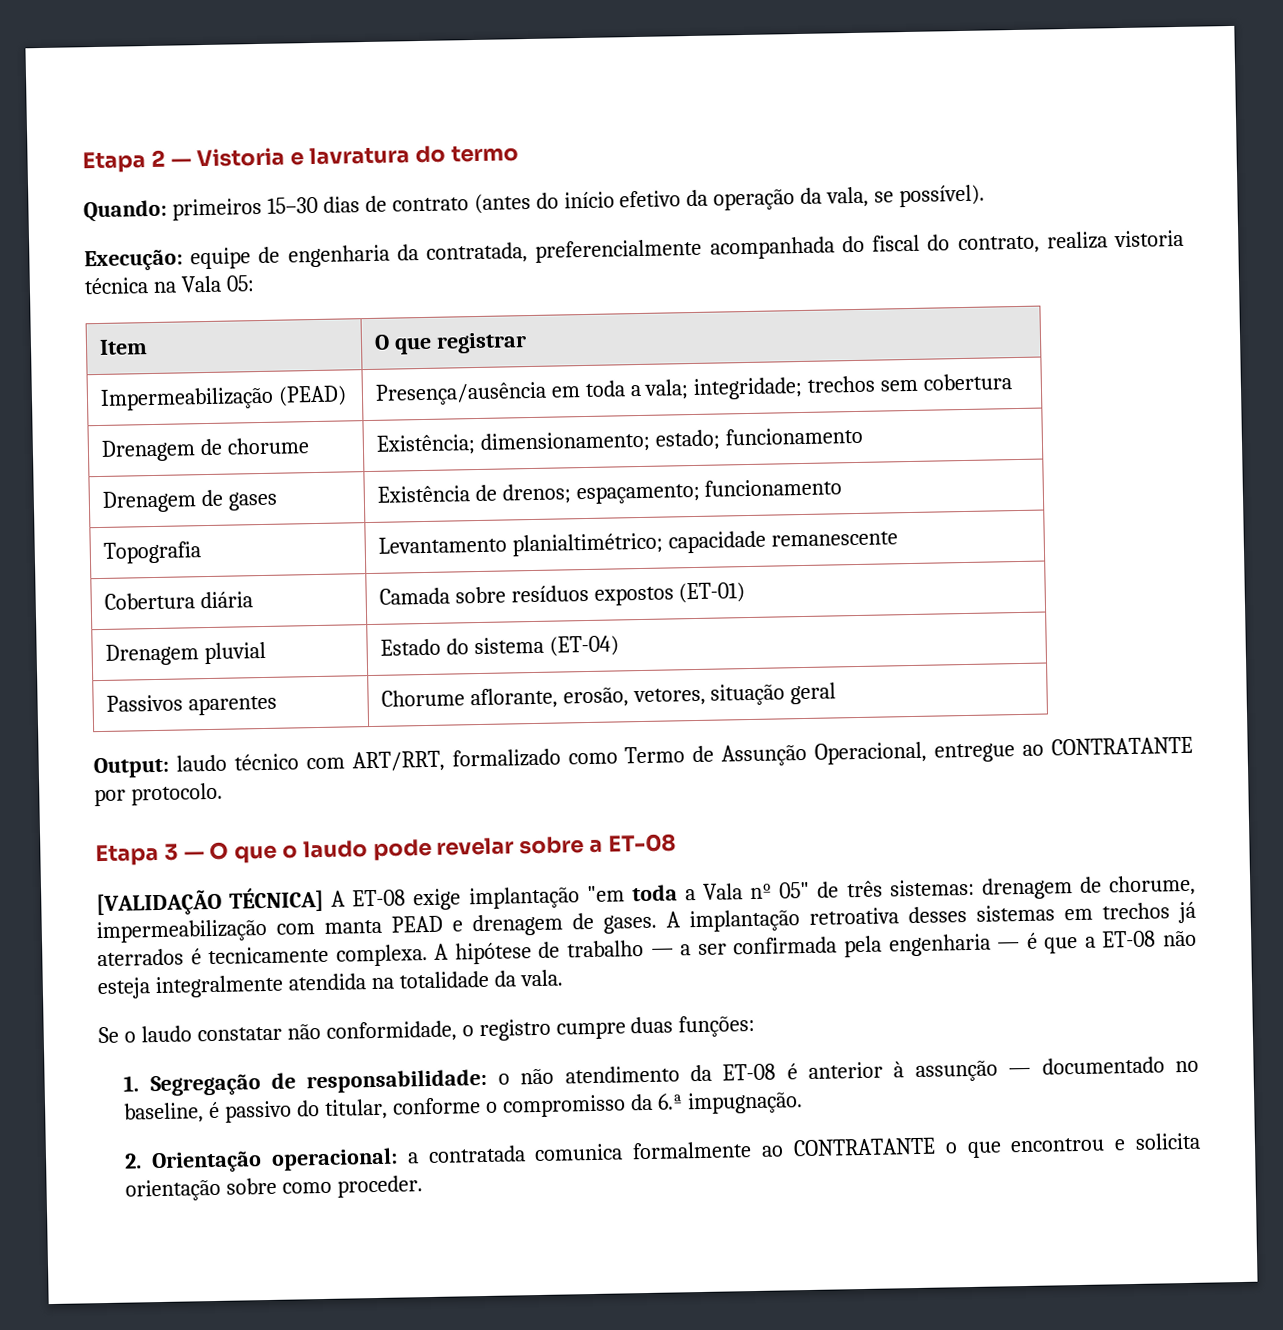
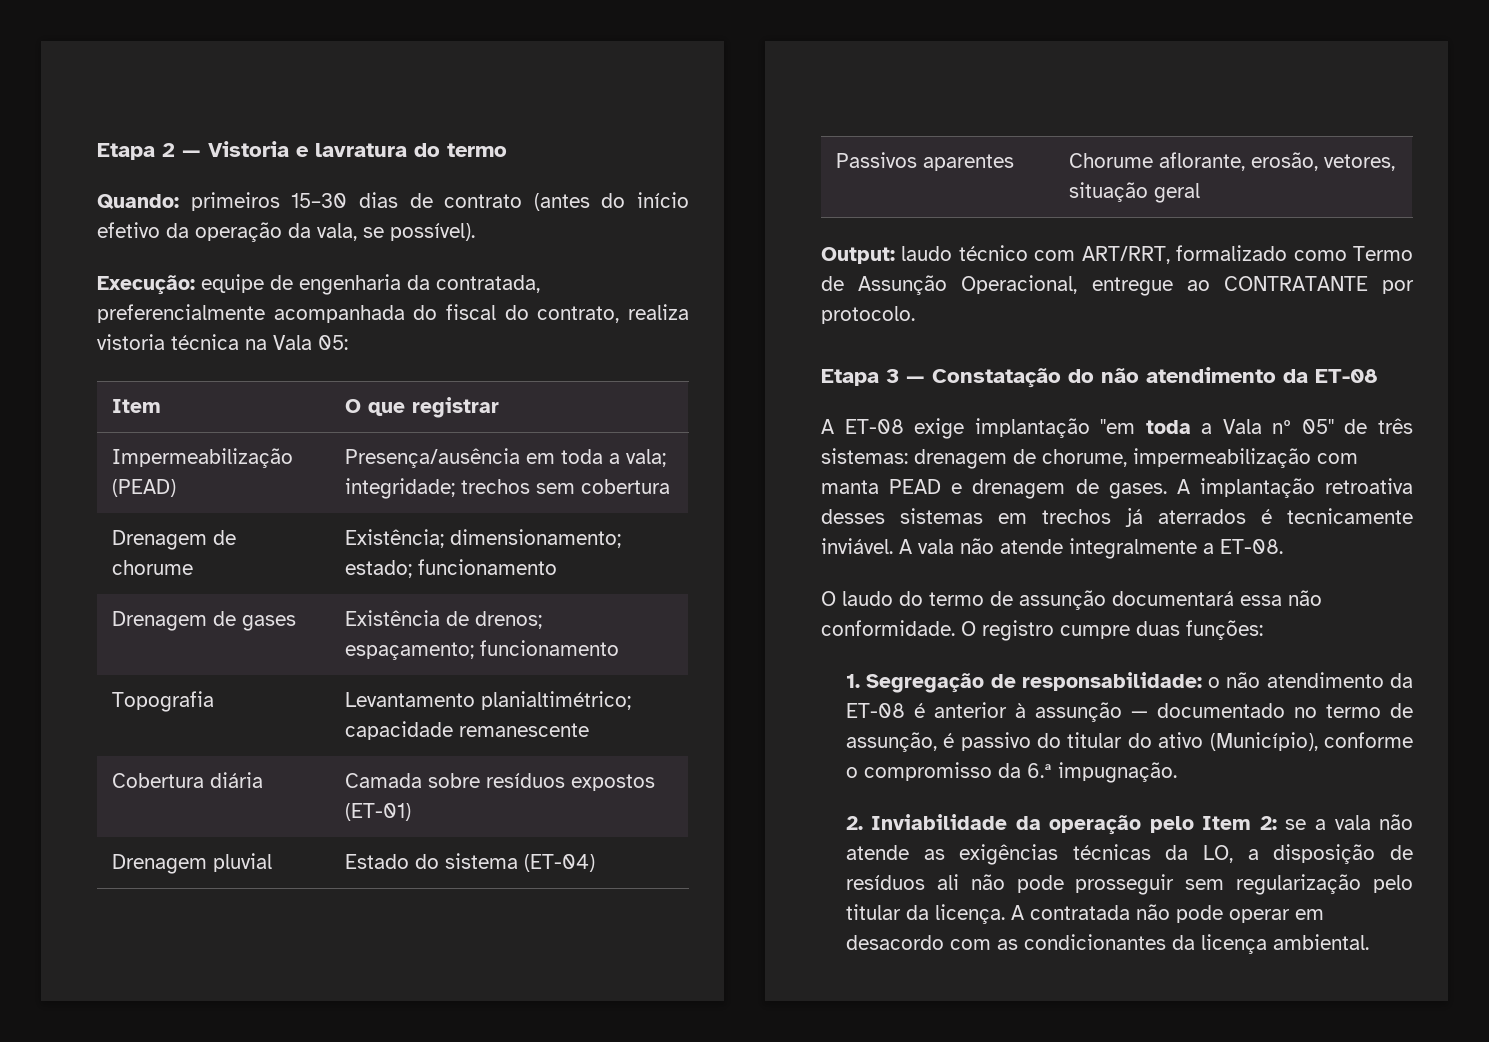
[209,836,604,864] O que o laudo pode revelar sobre a -> [932,367,1308,388] Constatação do não atendimento da
[96,886,325,917] [VALIDAÇÃO TÉCNICA] -> (1378, 376) none
[335,930,1197,967] [97,969,563,1000] [98,1020,474,1044] complexa. A hipótese de trabalho — a ser confirmada pela engenharia — é que a ET-08 não esteja integralmente atendida na totalidade da vala. // Se o laudo constatar não conformidade, o -> [821,538,1283,559] [821,590,1322,610] [821,620,976,636] inviável. A vala não atende integralmente a ET-08. // O laudo do termo de assunção documentará essa não conformidade. O
[124,1098,389,1124] baseline, é passivo do titular, -> [1325,703,1413,718] [845,732,1318,752] termo de assunção, é passivo do titular do ativo (Município),
[151,1132,1202,1174] [125,1175,424,1202] Orientação operacional: a contratada comunica formalmente ao CONTRATANTE o que encontrou e solicita orientação sobre como proceder. -> [871,814,1413,835] [845,844,1413,865] [845,874,1413,895] [845,904,1324,924] [845,934,1369,954] Inviabilidade da operação pelo Item 2: se a vala não atende as exigências técnicas da LO, a disposição de resíduos ali não pode prosseguir sem regularização pelo titular da licença. A contratada não pode operar em desacordo com as condicionantes da licença ambiental.

